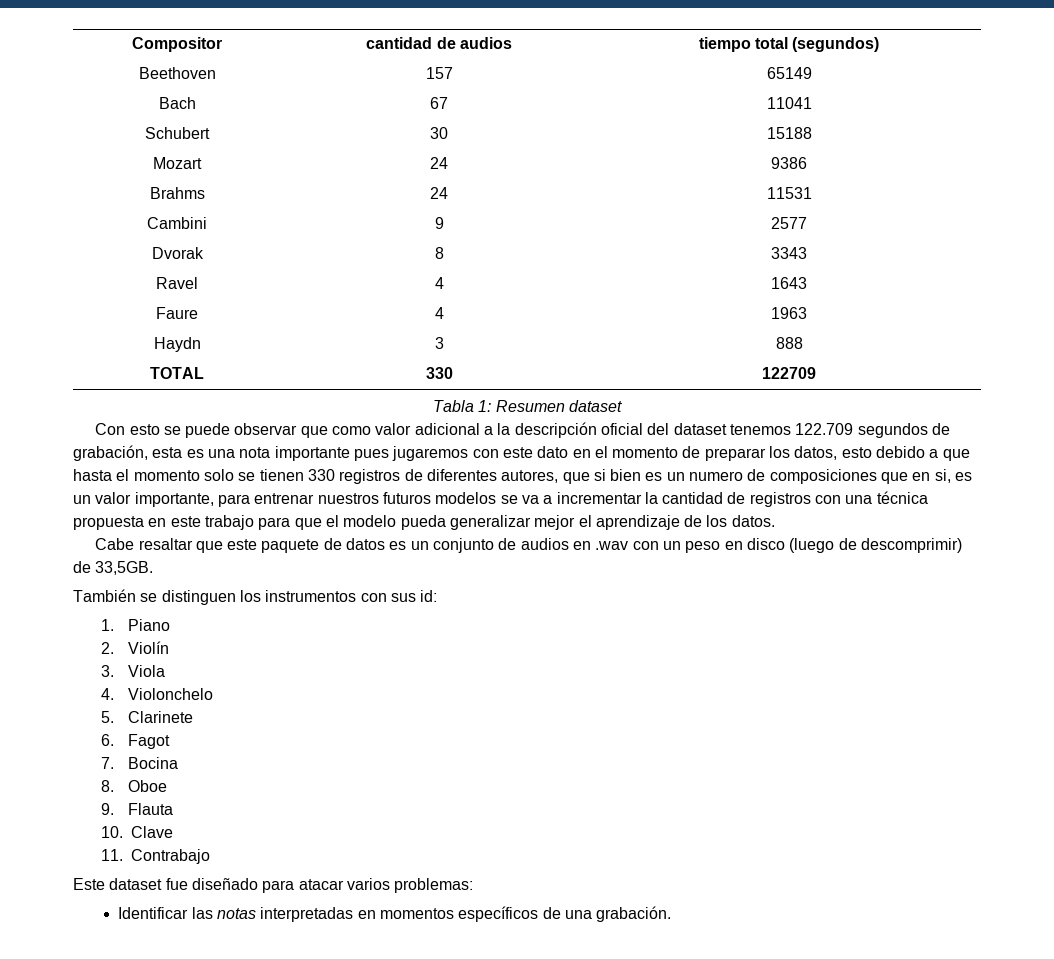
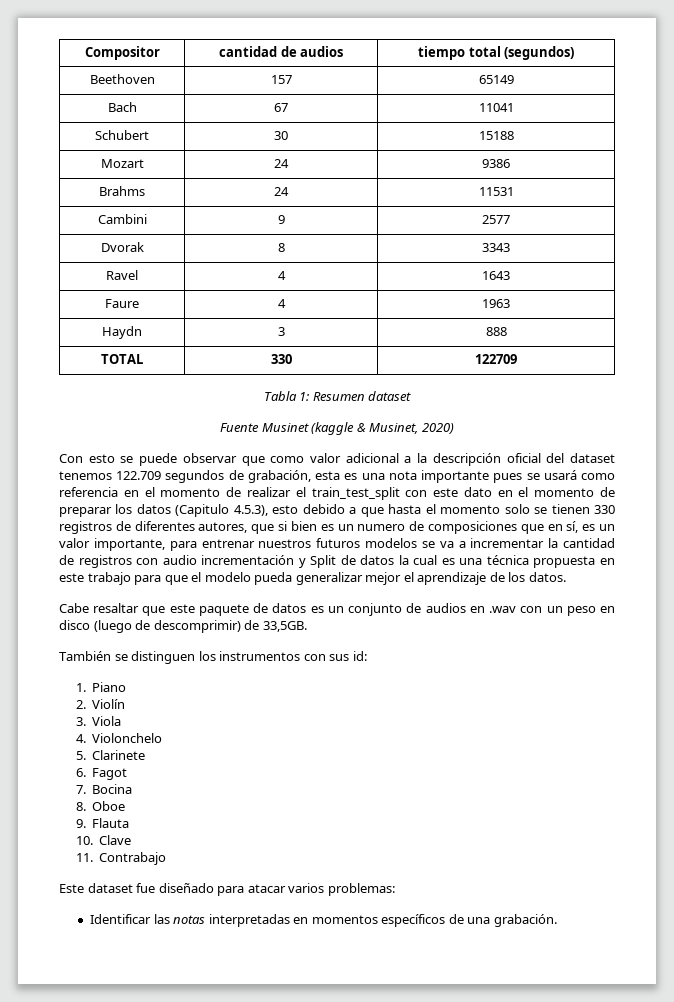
(622, 406) none -> [220,422,454,435] // Fuente Musinet (kaggle & Musinet, 2020)
[392,446,469,461] jugaremos -> [526,470,615,480] [59,487,400,500] se usará como referencia en el momento de realizar el train_test_split
[794,446,838,460] datos, -> [136,504,268,517] datos (Capitulo 4.5.3),
[934,469,951,483] si, -> [566,521,579,533] sí,
(842, 499) none -> [162,555,455,568] audio incrementación y Split de datos la cual es

